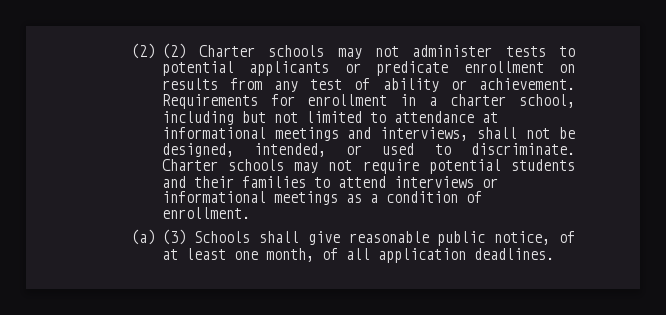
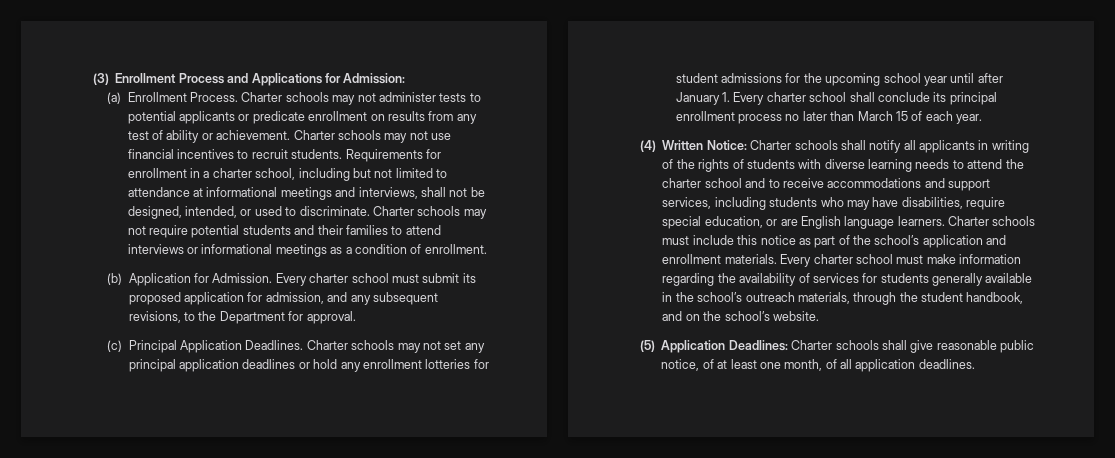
[131,43,186,59] (2) (2) -> [93,73,406,86] [107,92,239,104] (3) Enrollment Process and Applications for Admission: // (a) Enrollment Process.
(575, 84) none -> [293,130,452,143] [127,149,343,159] Charter schools may not use financial incentives to recruit students.
[131,229,251,245] (a) (3) Schools -> [107,273,476,286] [128,292,438,305] [128,311,356,324] [107,340,485,353] [128,359,489,372] [675,73,1003,86] [675,92,997,105] [675,111,983,124] [640,140,1029,153] [662,159,1024,172] [662,178,991,191] [662,197,1006,210] [662,216,1036,229] [662,235,1007,248] [662,254,1022,267] [662,273,1033,286] [662,292,1024,305] [662,311,819,321] [640,340,879,353] (b) Application for Admission. Every charter school must submit its proposed application for admission, and any subsequent revisions, to the Department for approval. // (c) Principal Application Deadlines. Charter schools may not set any principal application deadlines or hold any enrollment lotteries for student admissions for the upcoming school year until after January 1. Every charter school shall conclude its principal enrollment process no later than March 15 of each year. // (4) Written Notice: Charter schools shall notify all applicants in writing of the rights of students with diverse learning needs to attend the charter school and to receive accommodations and support services, including students who may have disabilities, require special education, or are English language learners. Charter schools must include this notice as part of the school’s application and enrollment materials. Every charter school must make information regarding the availability of services for students generally available in the school’s outreach materials, through the student handbook, and on the school’s website. // (5) Application Deadlines: Charter schools

